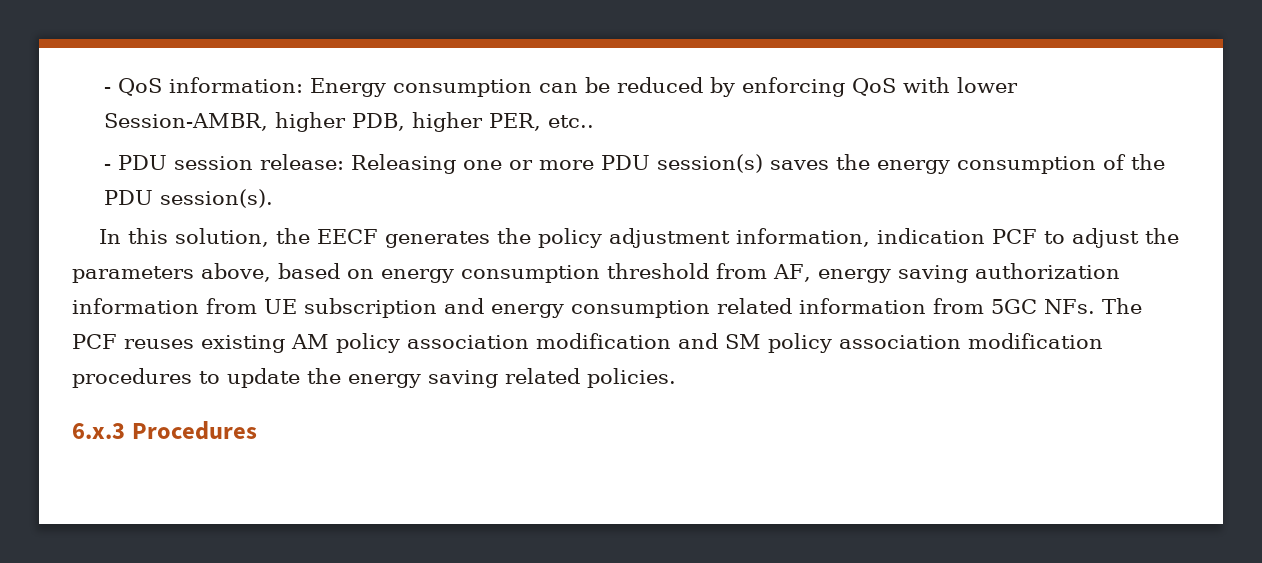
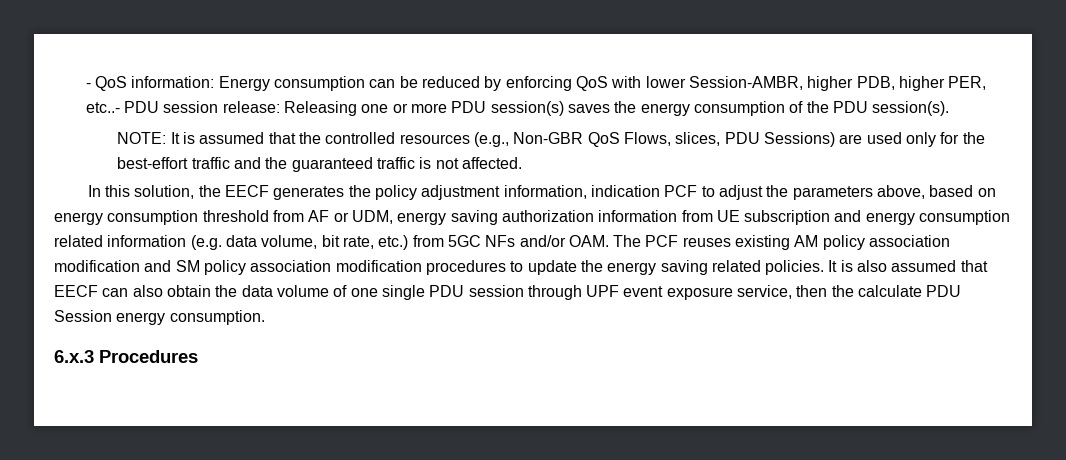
[548,115,595,128] [104,164,112,170] etc.. // - -> [85,102,120,113] etc..-
(274, 198) none -> [117,132,985,147] [117,157,523,172] // NOTE: It is assumed that the controlled resources (e.g., Non-GBR QoS Flows, slices, PDU Sessions) are used only for the best-effort traffic and the guaranteed traffic is not affected.
[773,264,811,282] AF, -> [308,210,393,224] AF or UDM,
[933,298,1095,314] from 5GC NFs. -> [190,235,609,250] (e.g. data volume, bit rate, etc.) from 5GC NFs and/or OAM.
(676, 378) none -> [828,260,988,272] [54,285,962,300] [54,310,265,325] It is also assumed that EECF can also obtain the data volume of one single PDU session through UPF event exposure service, then the calculate PDU Session energy consumption.

